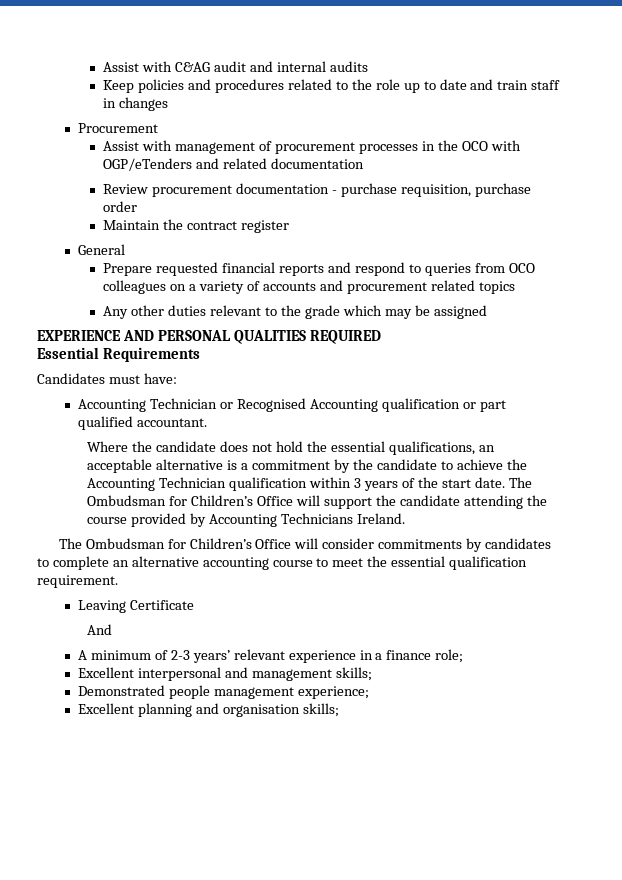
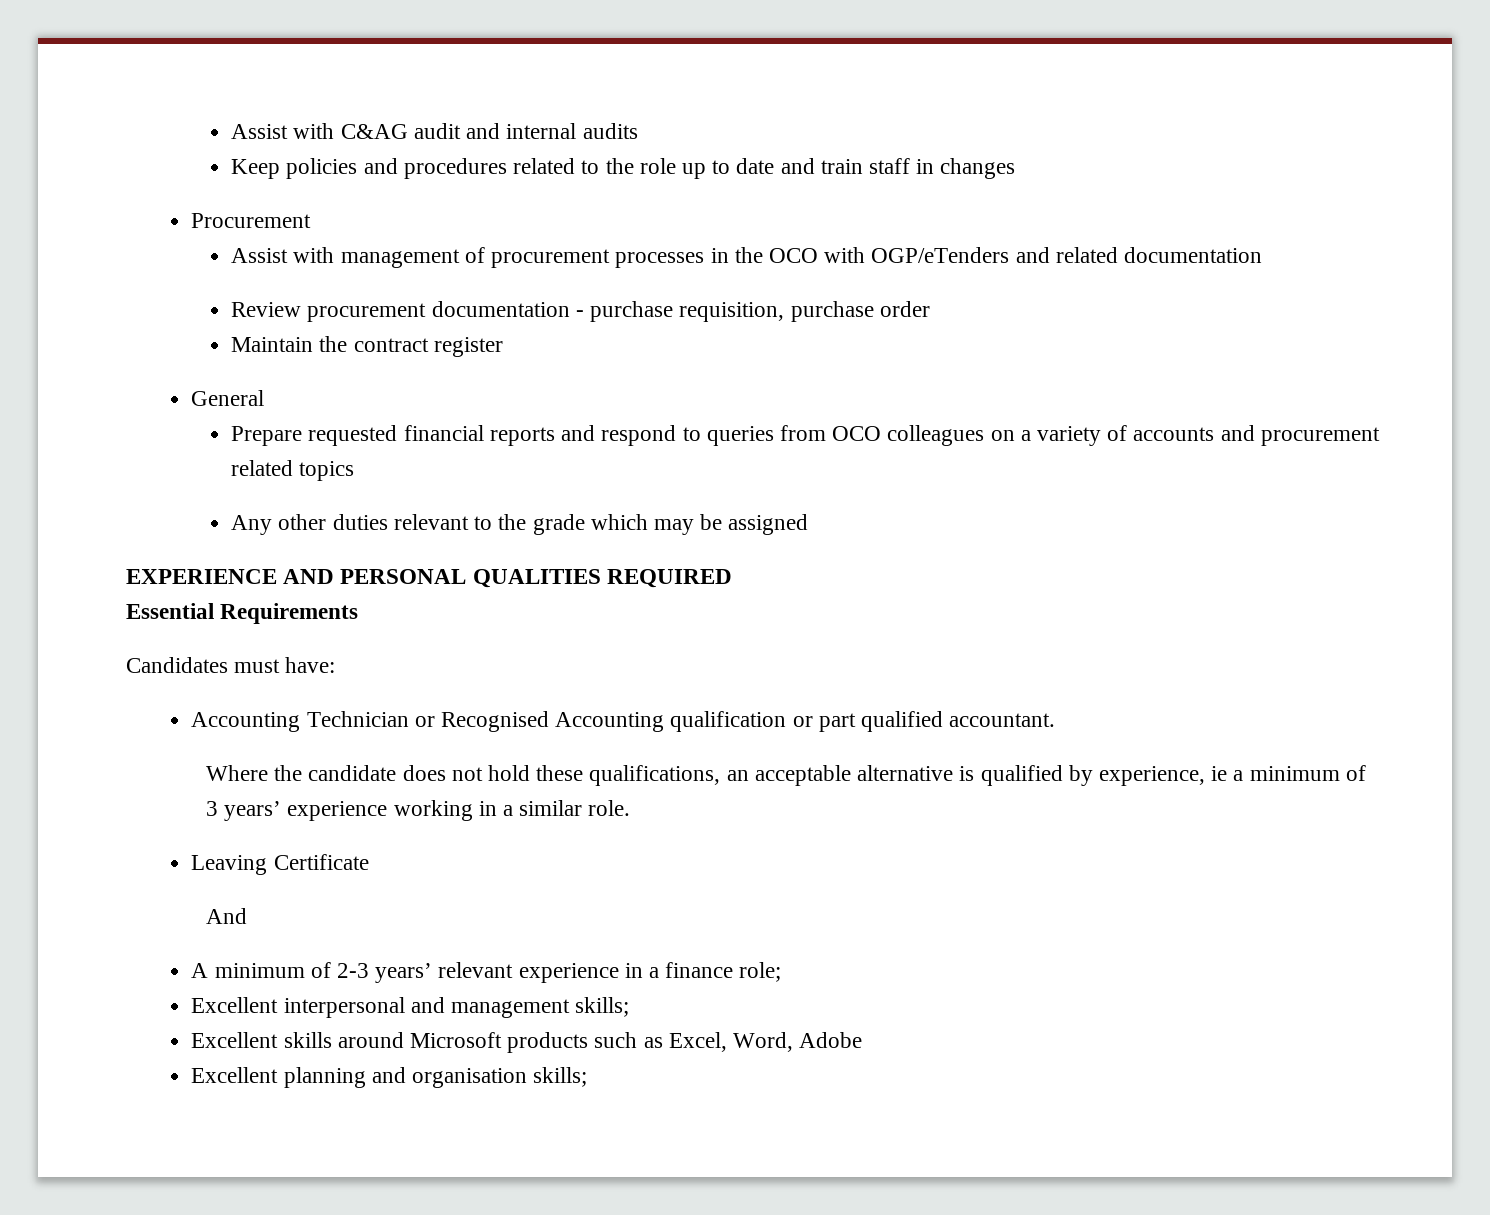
[306,441,385,452] the essential -> [536,765,584,781] these
[241,459,527,473] [87,477,532,491] [87,495,547,509] [87,513,406,527] [58,538,551,552] [37,556,528,570] [37,575,118,588] a commitment by the candidate to achieve the Accounting Technician qualification within 3 years of the start date. The Ombudsman for Children’s Office will support the candidate attending the course provided by Accounting Technicians Ireland. // The Ombudsman for Children’s Office will consider commitments by candidates to complete an alternative accounting course to meet the essential qualification requirement. -> [980,765,1366,786] [205,800,631,821] qualified by experience, ie a minimum of 3 years’ experience working in a similar role.
[78,685,369,699] Demonstrated people management experience; -> [191,1032,863,1053] Excellent skills around Microsoft products such as Excel, Word, Adobe

